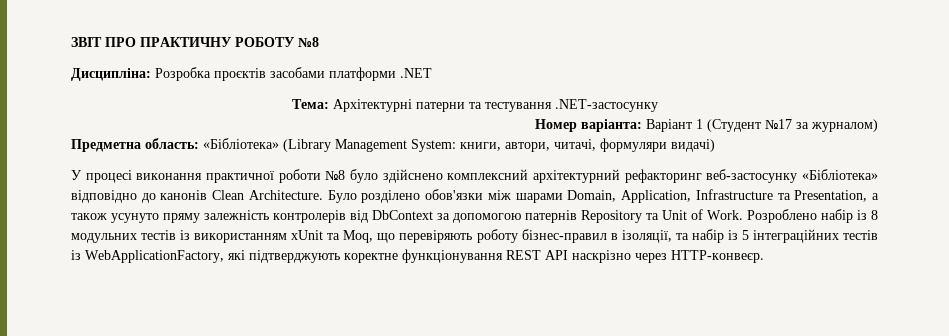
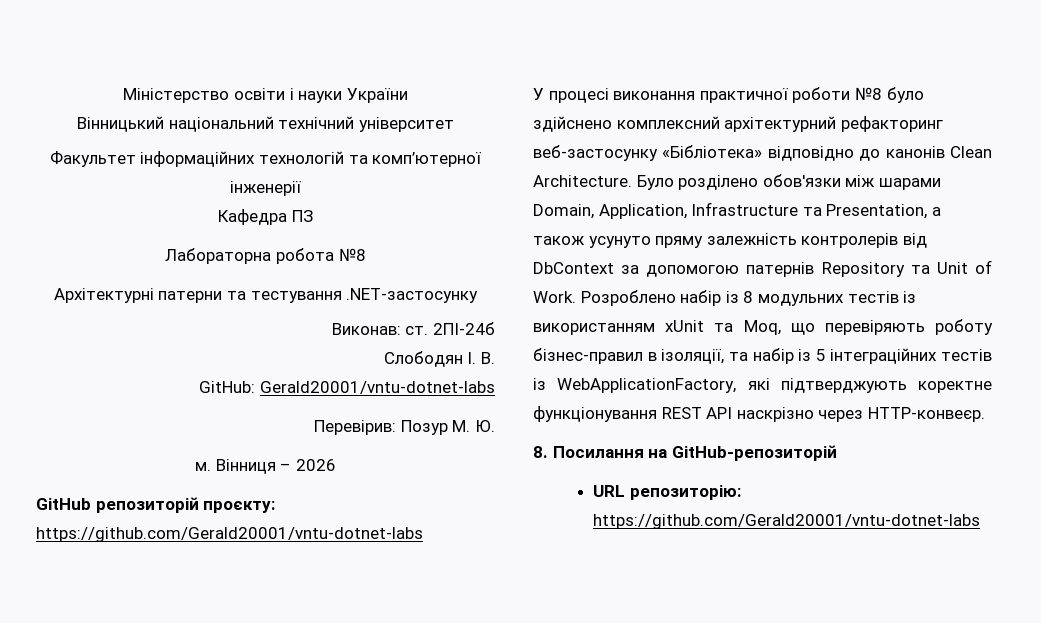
[71,37,319,47] [71,67,432,81] [291,99,329,109] ЗВІТ ПРО ПРАКТИЧНУ РОБОТУ №8 // Дисципліна: Розробка проєктів засобами платформи .NET // Тема: -> [123,88,408,103] [77,116,454,132] [49,151,482,167] [230,181,301,196] [218,209,313,225] [165,248,366,264] Міністерство освіти і науки України // Вінницький національний технічний університет // Факультет інформаційних технологій та комп’ютерної інженерії // Кафедра ПЗ // Лабораторна робота №8 //
[535,119,878,132] [71,138,715,152] Номер варіанта: Варіант 1 (Студент №17 за журналом) // Предметна область: «Бібліотека» (Library Management System: книги, автори, читачі, формуляри видачі) -> [331,322,495,335] [383,351,495,367] [199,381,495,394] [314,420,495,435] [195,459,336,474] [36,497,276,513] [36,527,423,542] Виконав: ст. 2ПІ-24б // Слободян І. В. // GitHub: Gerald20001/vntu-dotnet-labs // Перевірив: Позур М. Ю. // м. Вінниця – 2026 // GitHub репозиторій проєкту: https://github.com/Gerald20001/vntu-dotnet-labs
(764, 256) none -> [533,445,837,461] [593,485,742,500] [593,514,981,529] // 8. Посилання на GitHub-репозиторій // URL репозиторію: https://github.com/Gerald20001/vntu-dotnet-labs

